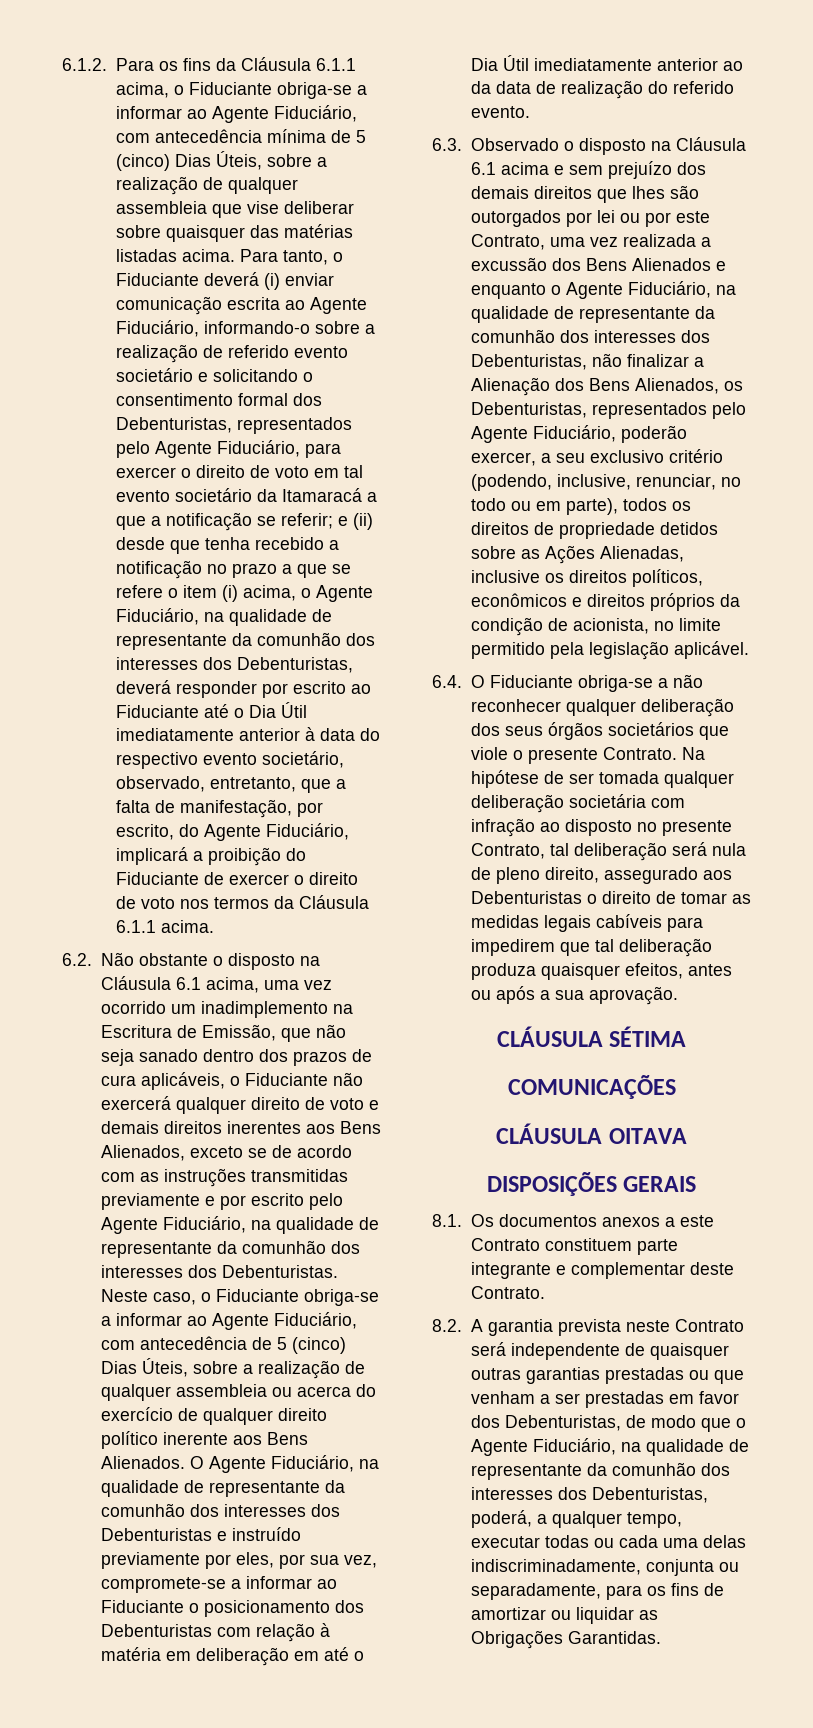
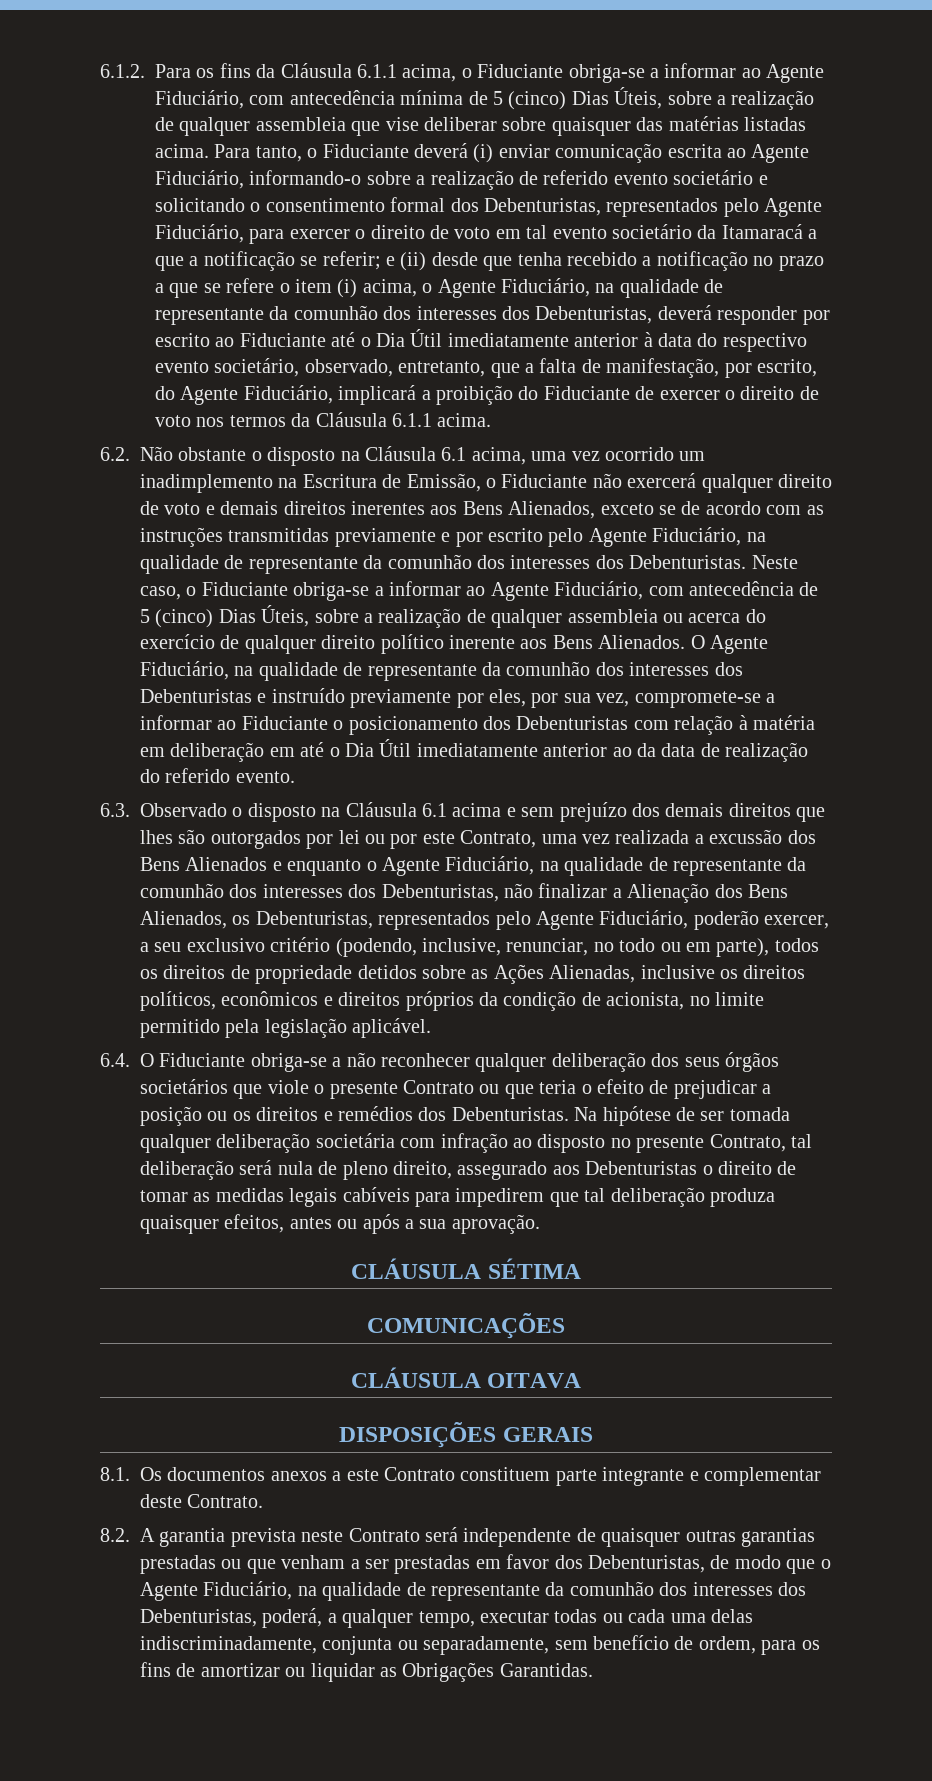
[280,1024,346,1042] [100,1049,372,1066] [100,1072,225,1090] que não seja sanado dentro dos prazos de cura aplicáveis, -> (481, 482) none
[602,747,677,760] Contrato. -> [403,1079,772,1099] [140,1106,569,1126] Contrato ou que teria o efeito de prejudicar a posição ou os direitos e remédios dos Debenturistas.
(601, 1591) none -> [554,1635,756,1654] sem benefício de ordem,

